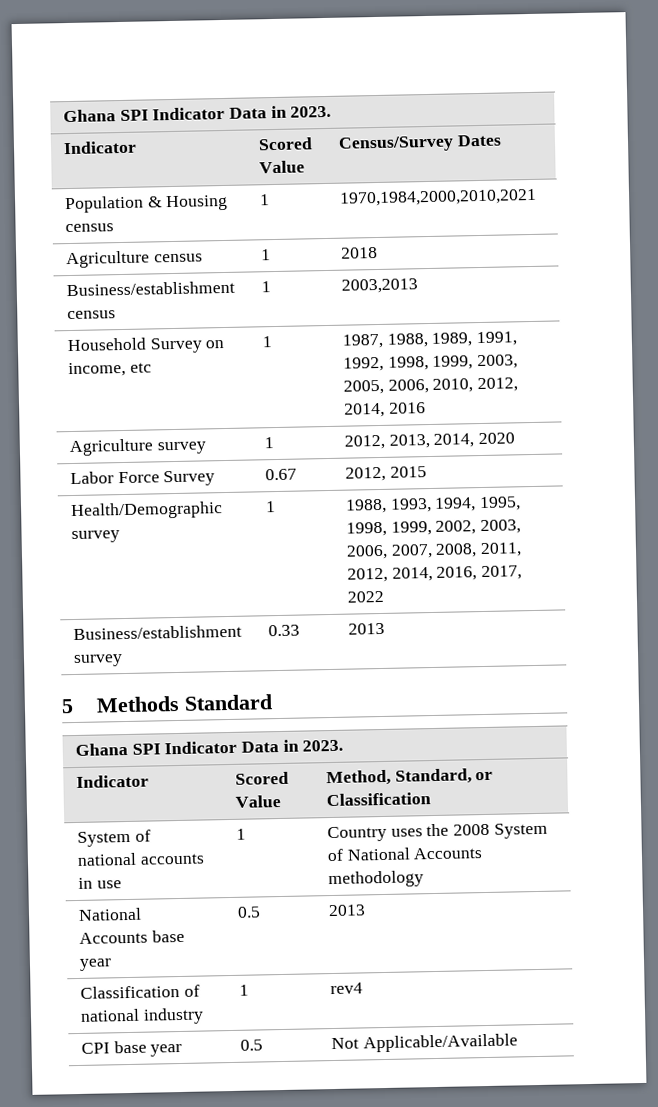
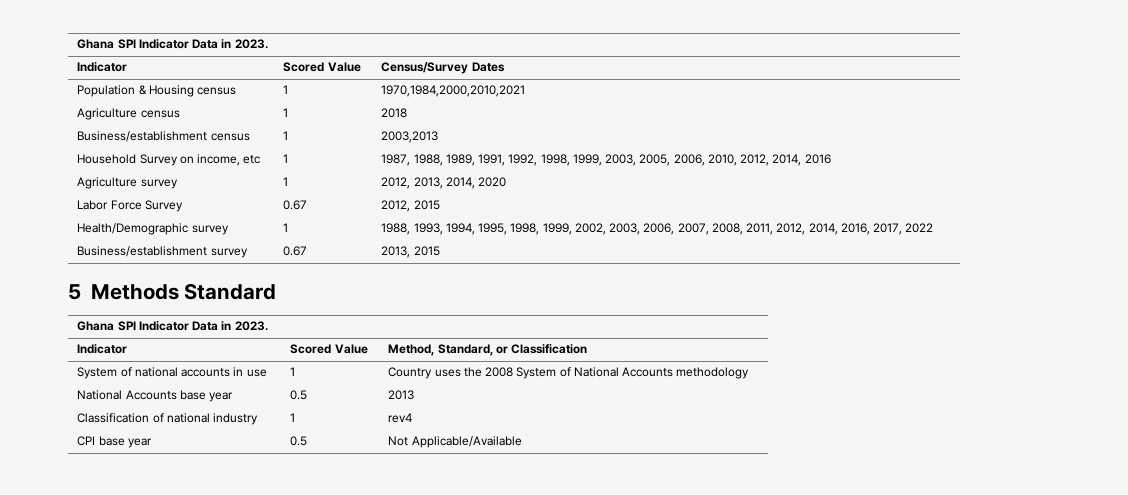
[267,624,300,637] [347,622,385,635] 0.33 | 2013 -> [283,246,308,256] [381,246,440,258] 0.67 | 2013, 2015

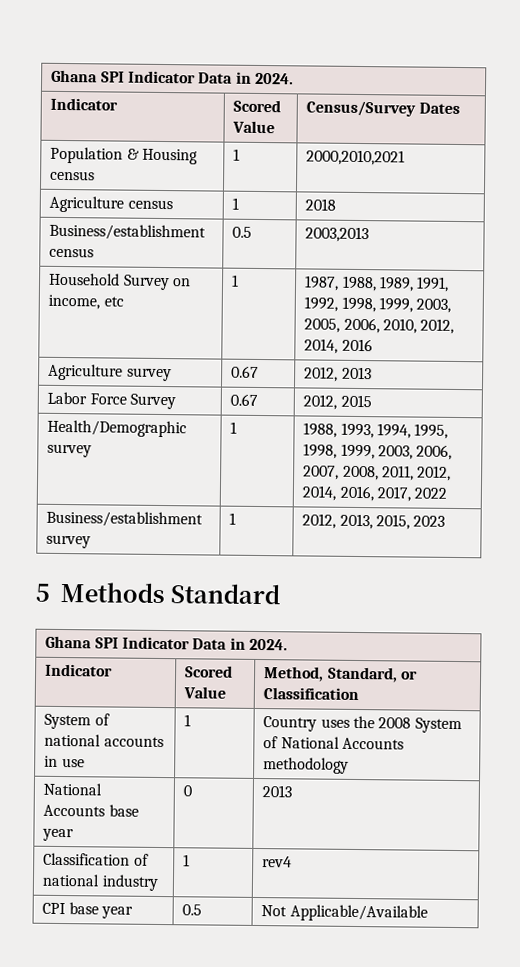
[77,39,268,49] Ghana SPI Indicator Data in 2023. -> [51,69,295,85] Ghana SPI Indicator Data in 2024.
[381,85,526,97] 1970,1984,2000,2010,2021 -> [306,149,406,166] 2000,2010,2021
[283,131,289,140] 1 -> [232,226,253,238] 0.5
[283,177,289,186] [381,177,507,189] 1 | 2012, 2013, 2014, 2020 -> [231,365,260,378] [304,366,372,382] 0.67 | 2012, 2013
[574,223,606,235] 2002, -> (375, 451) none
[283,246,308,256] [381,246,440,258] 0.67 | 2013, 2015 -> [229,512,237,525] [302,513,446,530] 1 | 2012, 2013, 2015, 2023
[234,321,268,331] 2023. -> [249,638,289,651] 2024.
[290,390,308,400] 0.5 -> [183,785,193,797] 0

